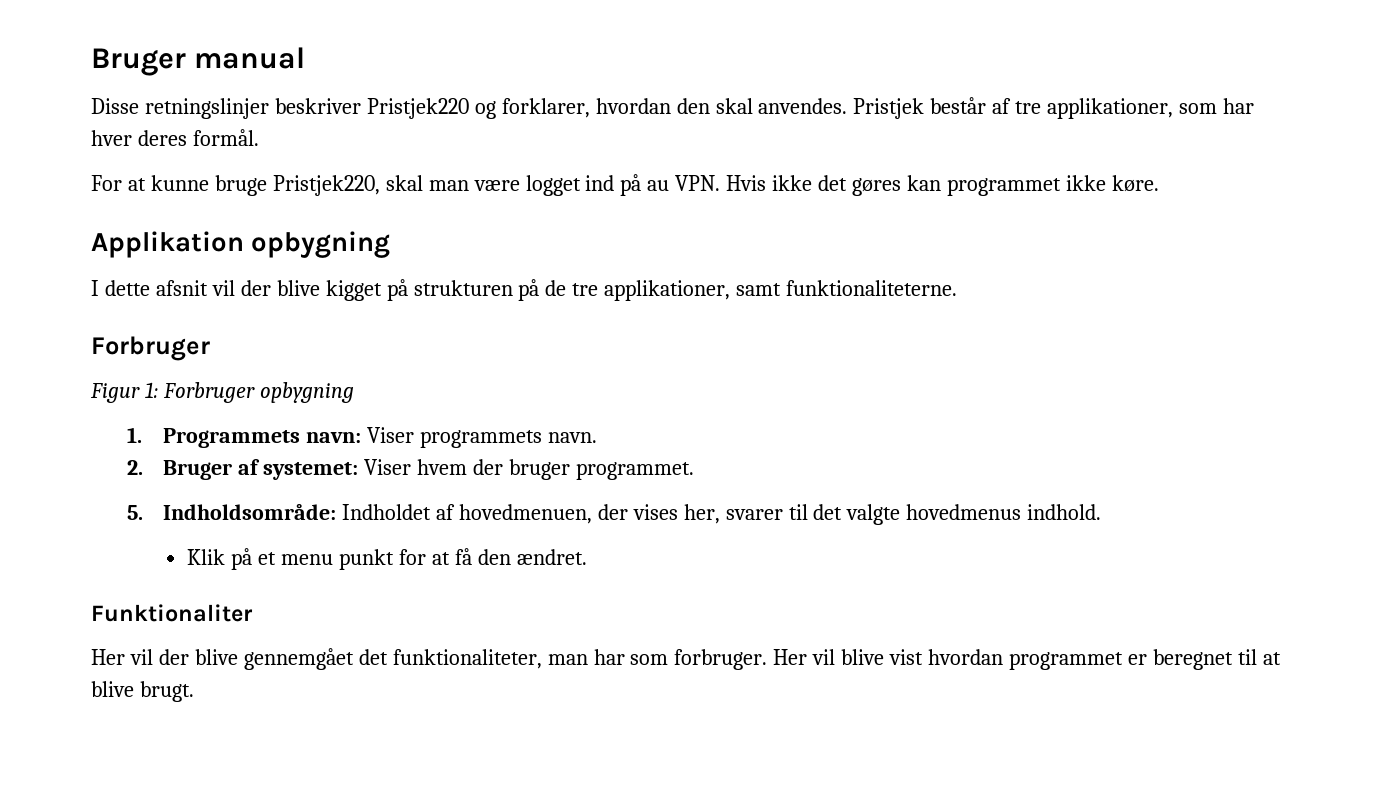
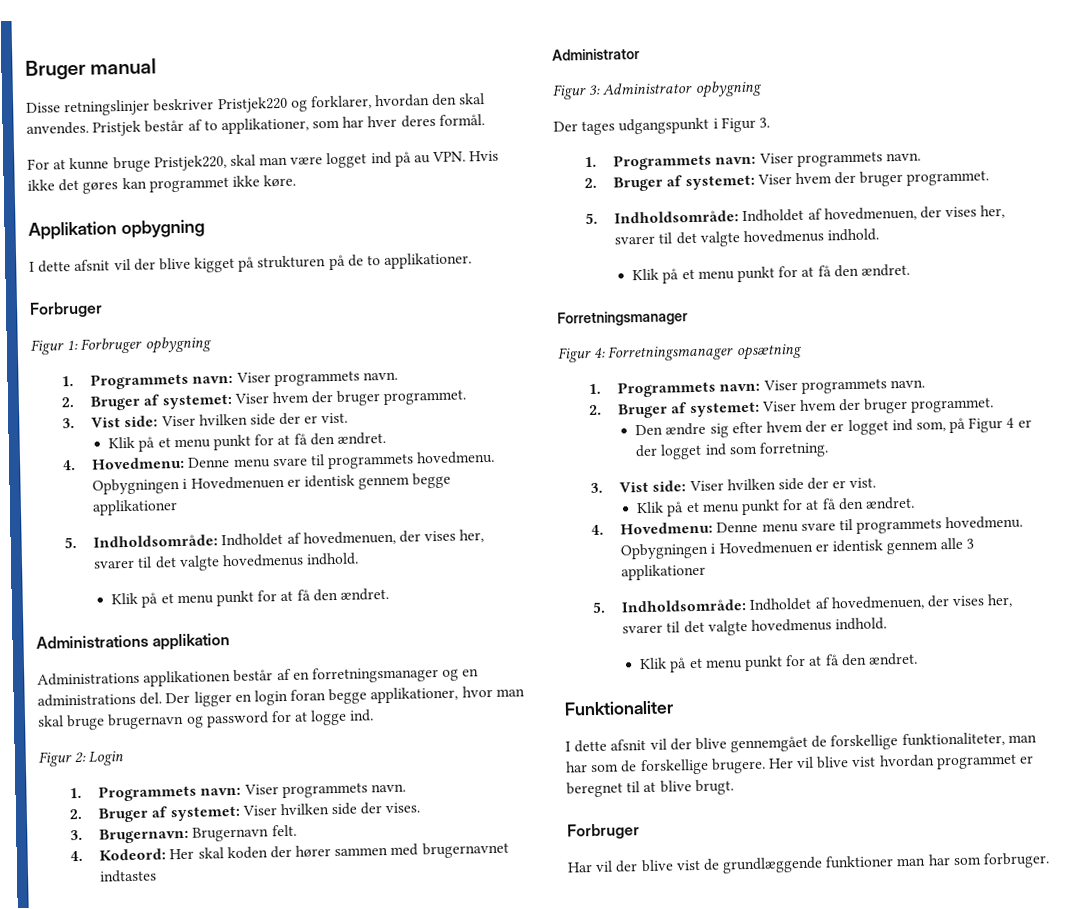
[1015,101,1042,114] tre -> [203,120,218,131] to
[572,280,958,301] tre applikationer, samt funktionaliteterne. -> [367,252,473,269] to applikationer.
(694, 471) none -> [61,412,349,429] [108,431,386,452] [62,450,496,471] [92,472,452,495] [92,499,179,516] [63,529,485,549] [93,552,360,572] [111,587,389,608] [36,633,231,651] [37,666,480,687] [37,685,525,707] [37,709,375,731] [38,751,125,767] [68,782,406,802] [68,802,421,823] [69,824,297,844] [69,841,509,862] [99,869,158,883] [552,48,640,61] [552,80,762,100] [553,116,770,136] [583,151,921,171] [583,170,990,192] // 3. Vist side: Viser hvilken side der er vist. // Klik på et menu punkt for at få den ændret. // 4. Hovedmenu: Denne menu svare til programmets hovedmenu. Opbygningen i Hovedmenuen er identisk gennem begge applikationer // 5. Indholdsområde: Indholdet af hovedmenuen, der vises her, svarer til det valgte hovedmenus indhold. // Klik på et menu punkt for at få den ændret. // Administrations applikation // Administrations applikationen består af en forretningsmanager og en administrations del. Der ligger en login foran begge applikationer, hvor man skal bruge brugernavn og password for at logge ind. // Figur 2: Login // 1. Programmets navn: Viser programmets navn. // 2. Bruger af systemet: Viser hvilken side der vises. // 3. Brugernavn: Brugernavn felt. // 4. Kodeord: Her skal koden der hører sammen med brugernavnet indtastes // Administrator // Figur 3: Administrator opbygning // Der tages udgangspunkt i Figur 3. // 1. Programmets navn: Viser programmets navn. // 2. Bruger af systemet: Viser hvem der bruger programmet.
[91,604,253,622] [91,649,125,665] Funktionaliter // Her -> [557,310,688,327] [557,343,802,363] [587,378,925,398] [588,397,995,419] [635,417,1032,438] [635,441,829,460] [589,477,877,494] [636,496,915,517] [590,515,1024,536] [620,537,975,560] [621,563,707,581] [591,593,1014,614] [622,617,888,636] [639,652,918,673] [564,700,674,716] [565,738,647,753] Forretningsmanager // Figur 4: Forretningsmanager opsætning // 1. Programmets navn: Viser programmets navn. // 2. Bruger af systemet: Viser hvem der bruger programmet. // Den ændre sig efter hvem der er logget ind som, på Figur 4 er der logget ind som forretning. // 3. Vist side: Viser hvilken side der er vist. // Klik på et menu punkt for at få den ændret. // 4. Hovedmenu: Denne menu svare til programmets hovedmenu. Opbygningen i Hovedmenuen er identisk gennem alle 3 applikationer // 5. Indholdsområde: Indholdet af hovedmenuen, der vises her, svarer til det valgte hovedmenus indhold. // Klik på et menu punkt for at få den ændret. // Funktionaliter // I dette afsnit
[358,649,388,665] det -> [811,734,899,751] de forskellige
[674,649,768,670] forbruger. -> [620,757,766,776] de forskellige brugere.
(194, 691) none -> [567,823,640,840] [567,852,1051,874] // Forbruger // Har vil der blive vist de grundlæggende funktioner man har som forbruger.

